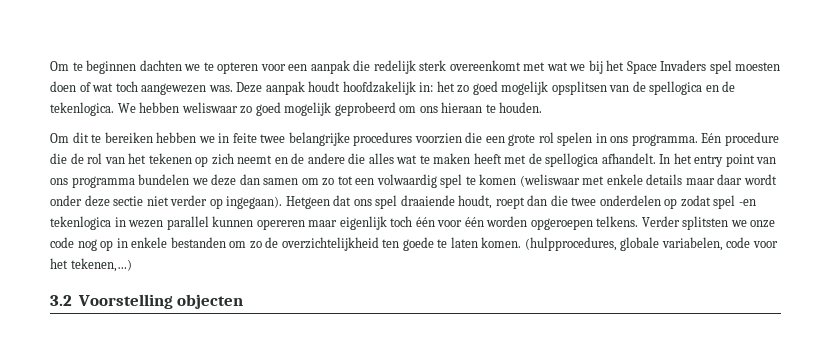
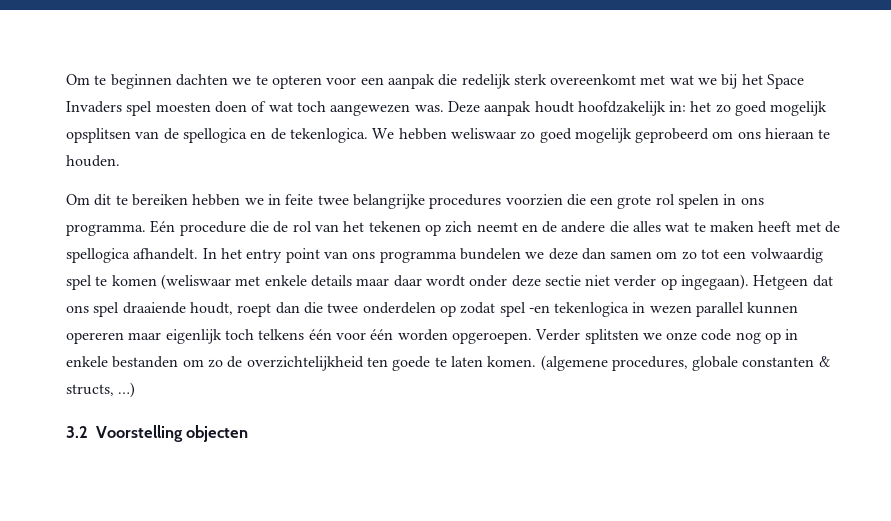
(413, 221) none -> [258,329,305,340] telkens
[530,216,639,230] opgeroepen telkens. -> [451,332,532,344] opgeroepen.
[524,237,778,251] [50,258,132,272] (hulpprocedures, globale variabelen, code voor het tekenen,…) -> [540,355,830,371] [66,382,136,398] (algemene procedures, globale constanten & structs, …)

